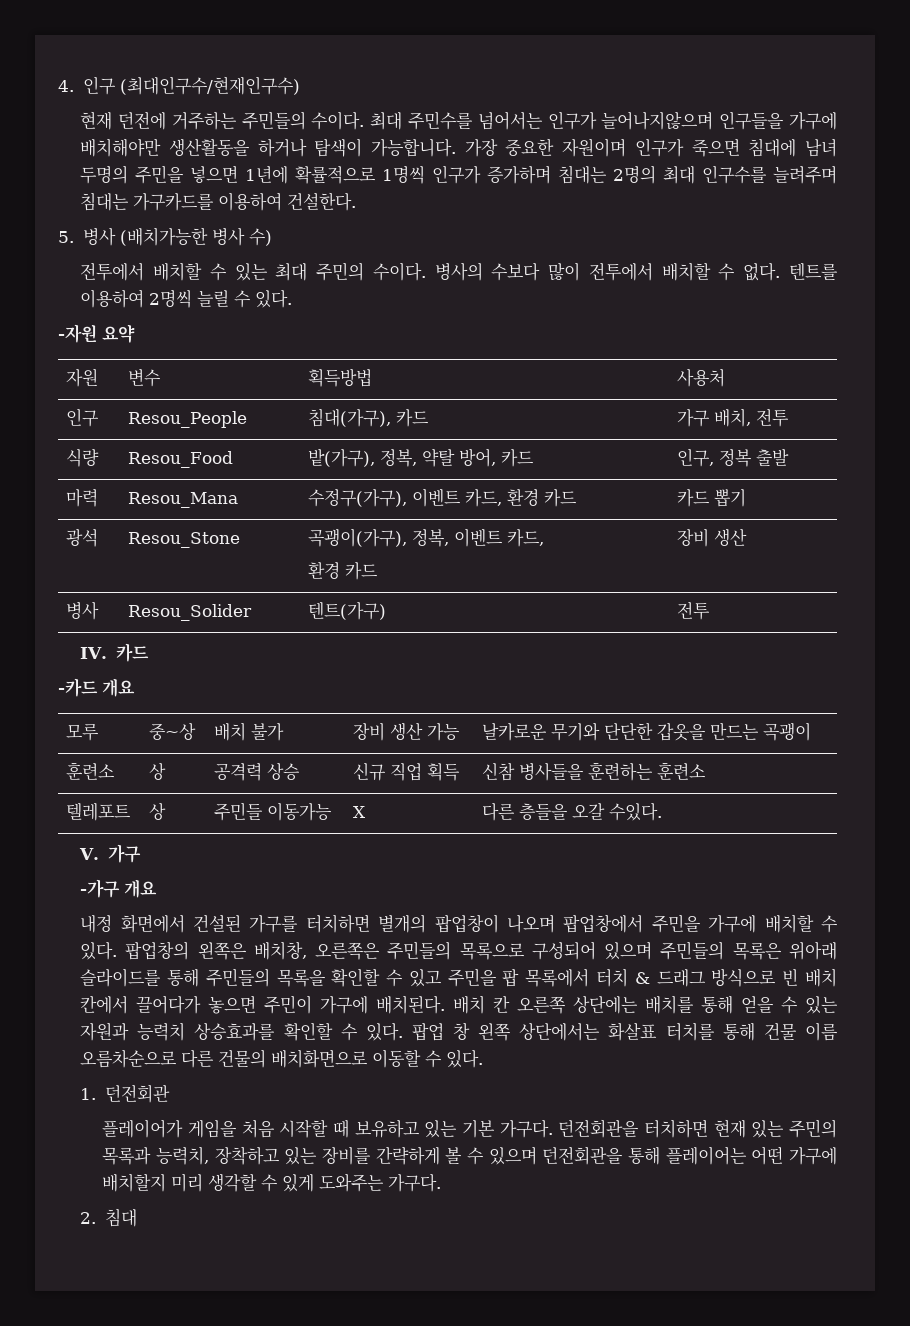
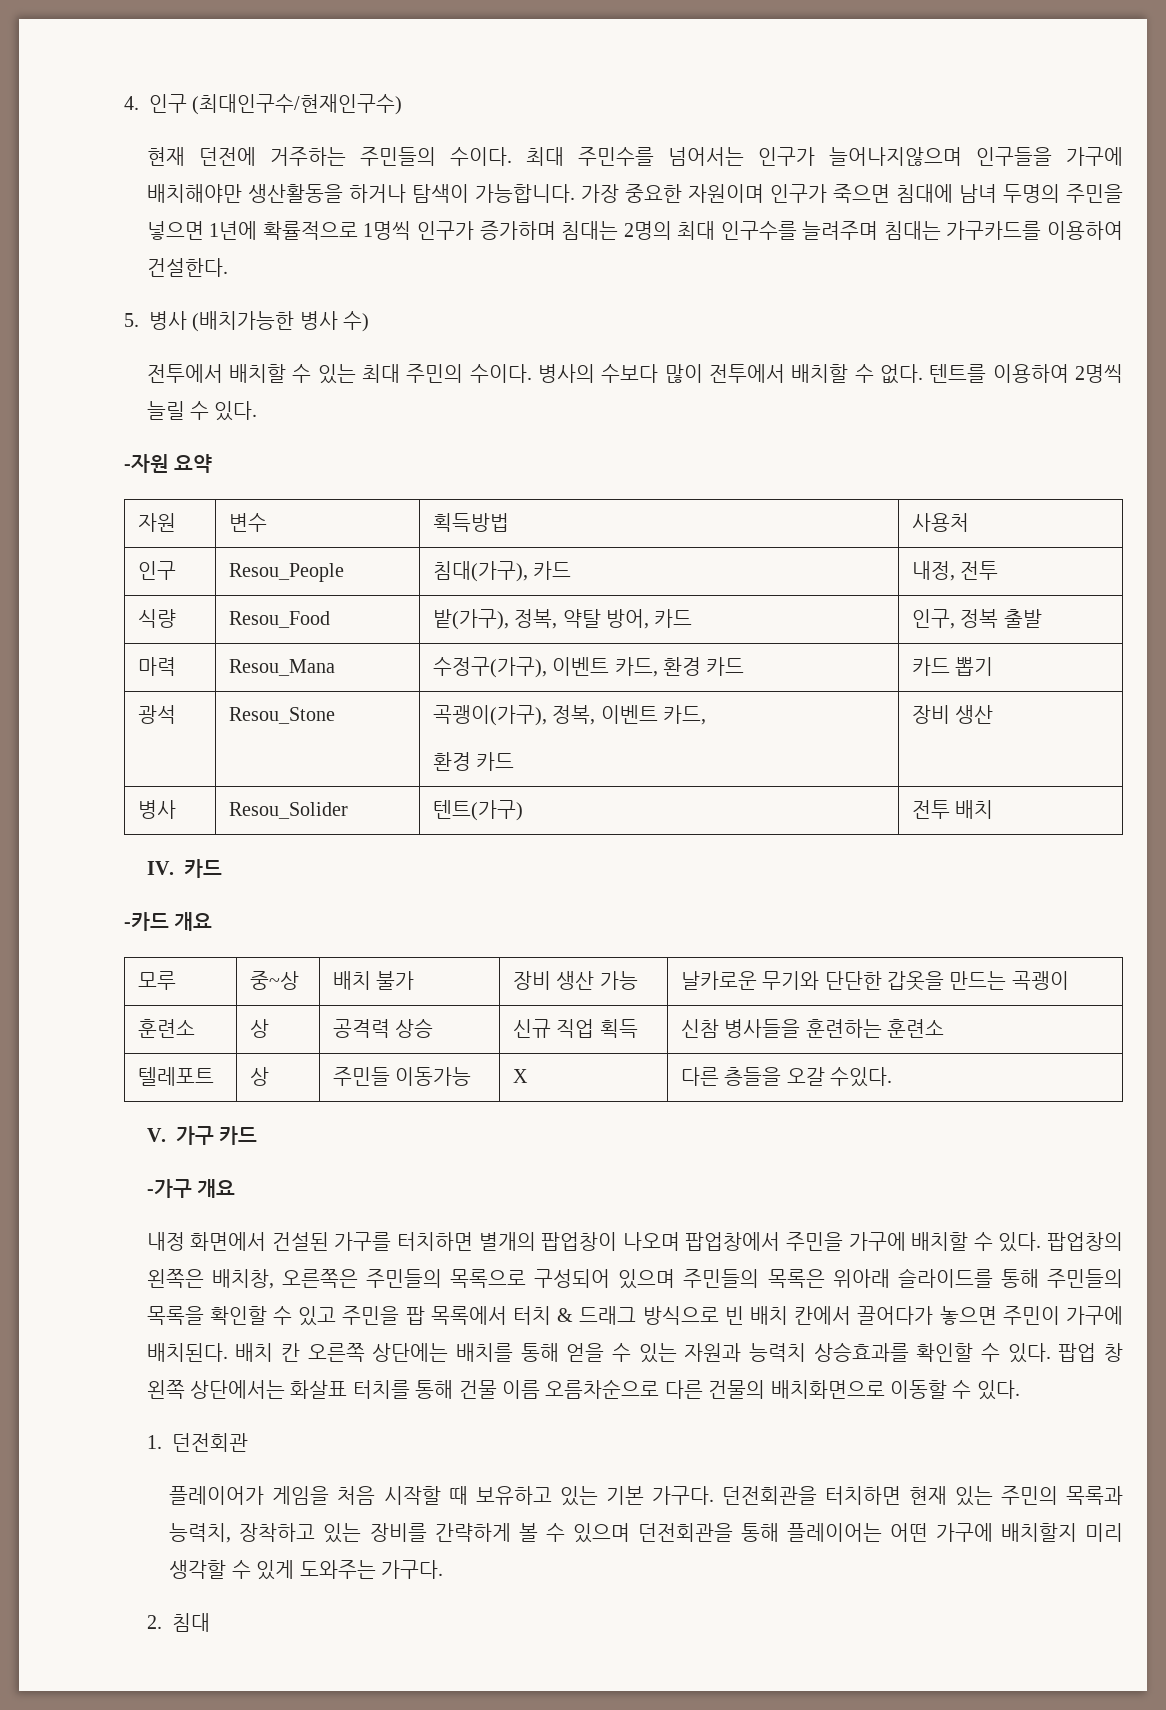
[677,408,752,427] 가구 배치, -> [911,561,955,581] 내정,
(711, 610) none -> [955,800,994,819] 배치
(141, 853) none -> [219,1126,258,1145] 카드

